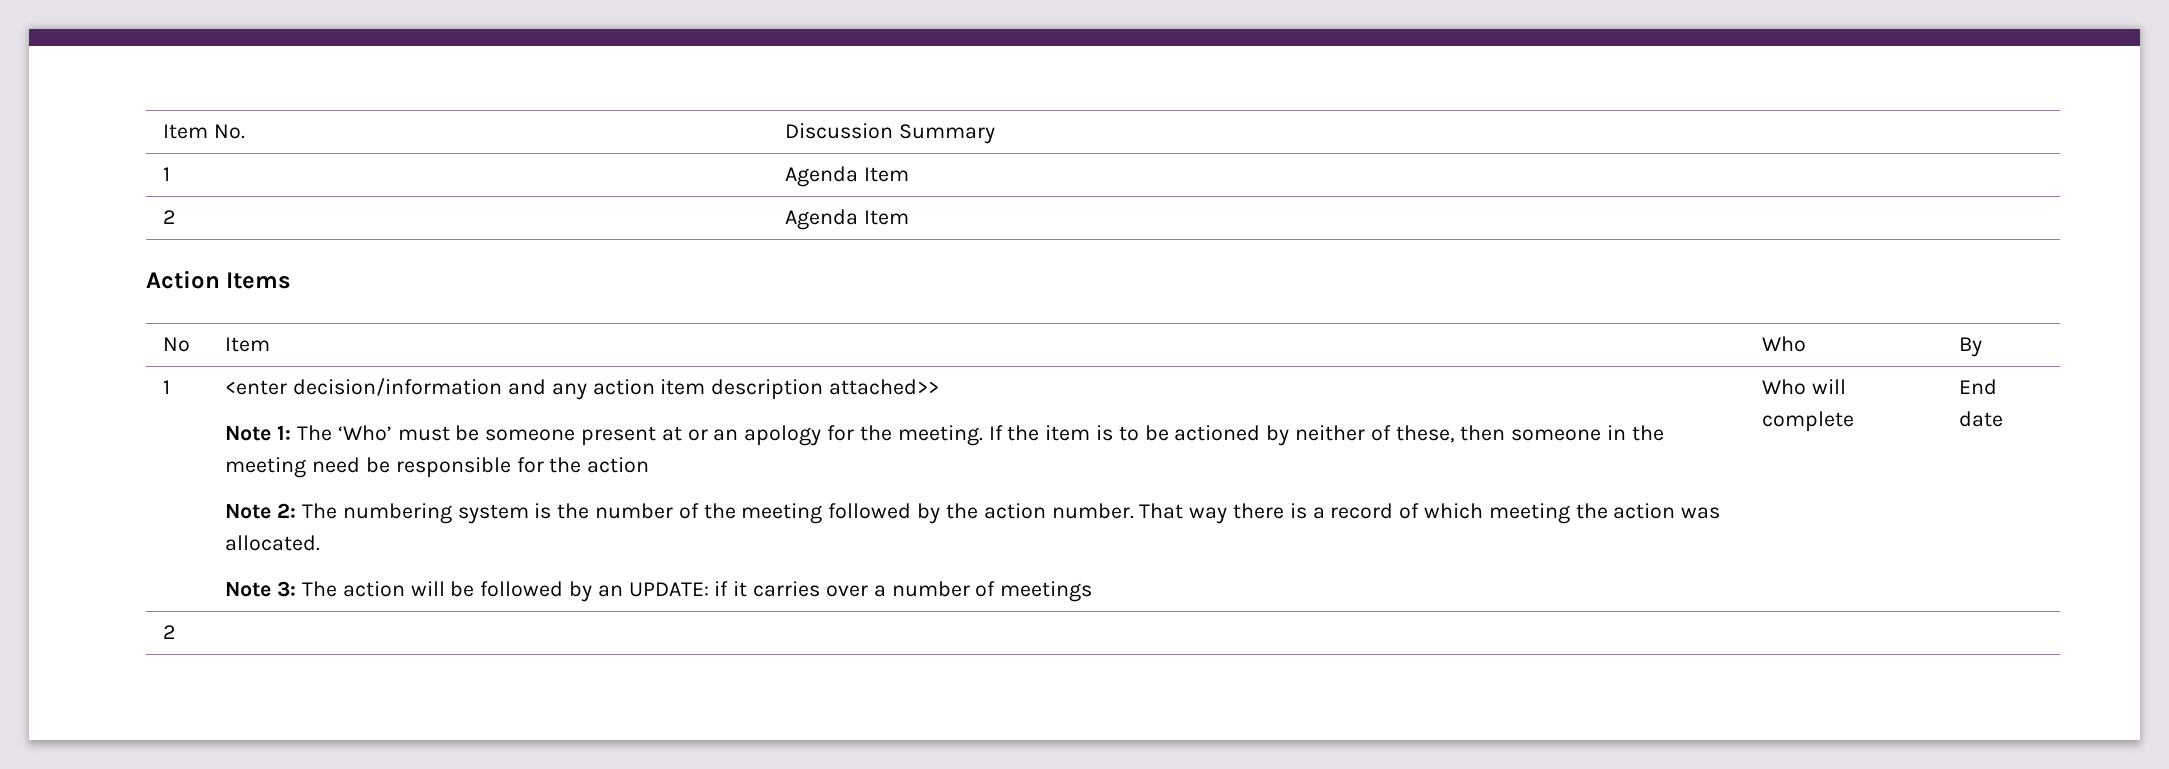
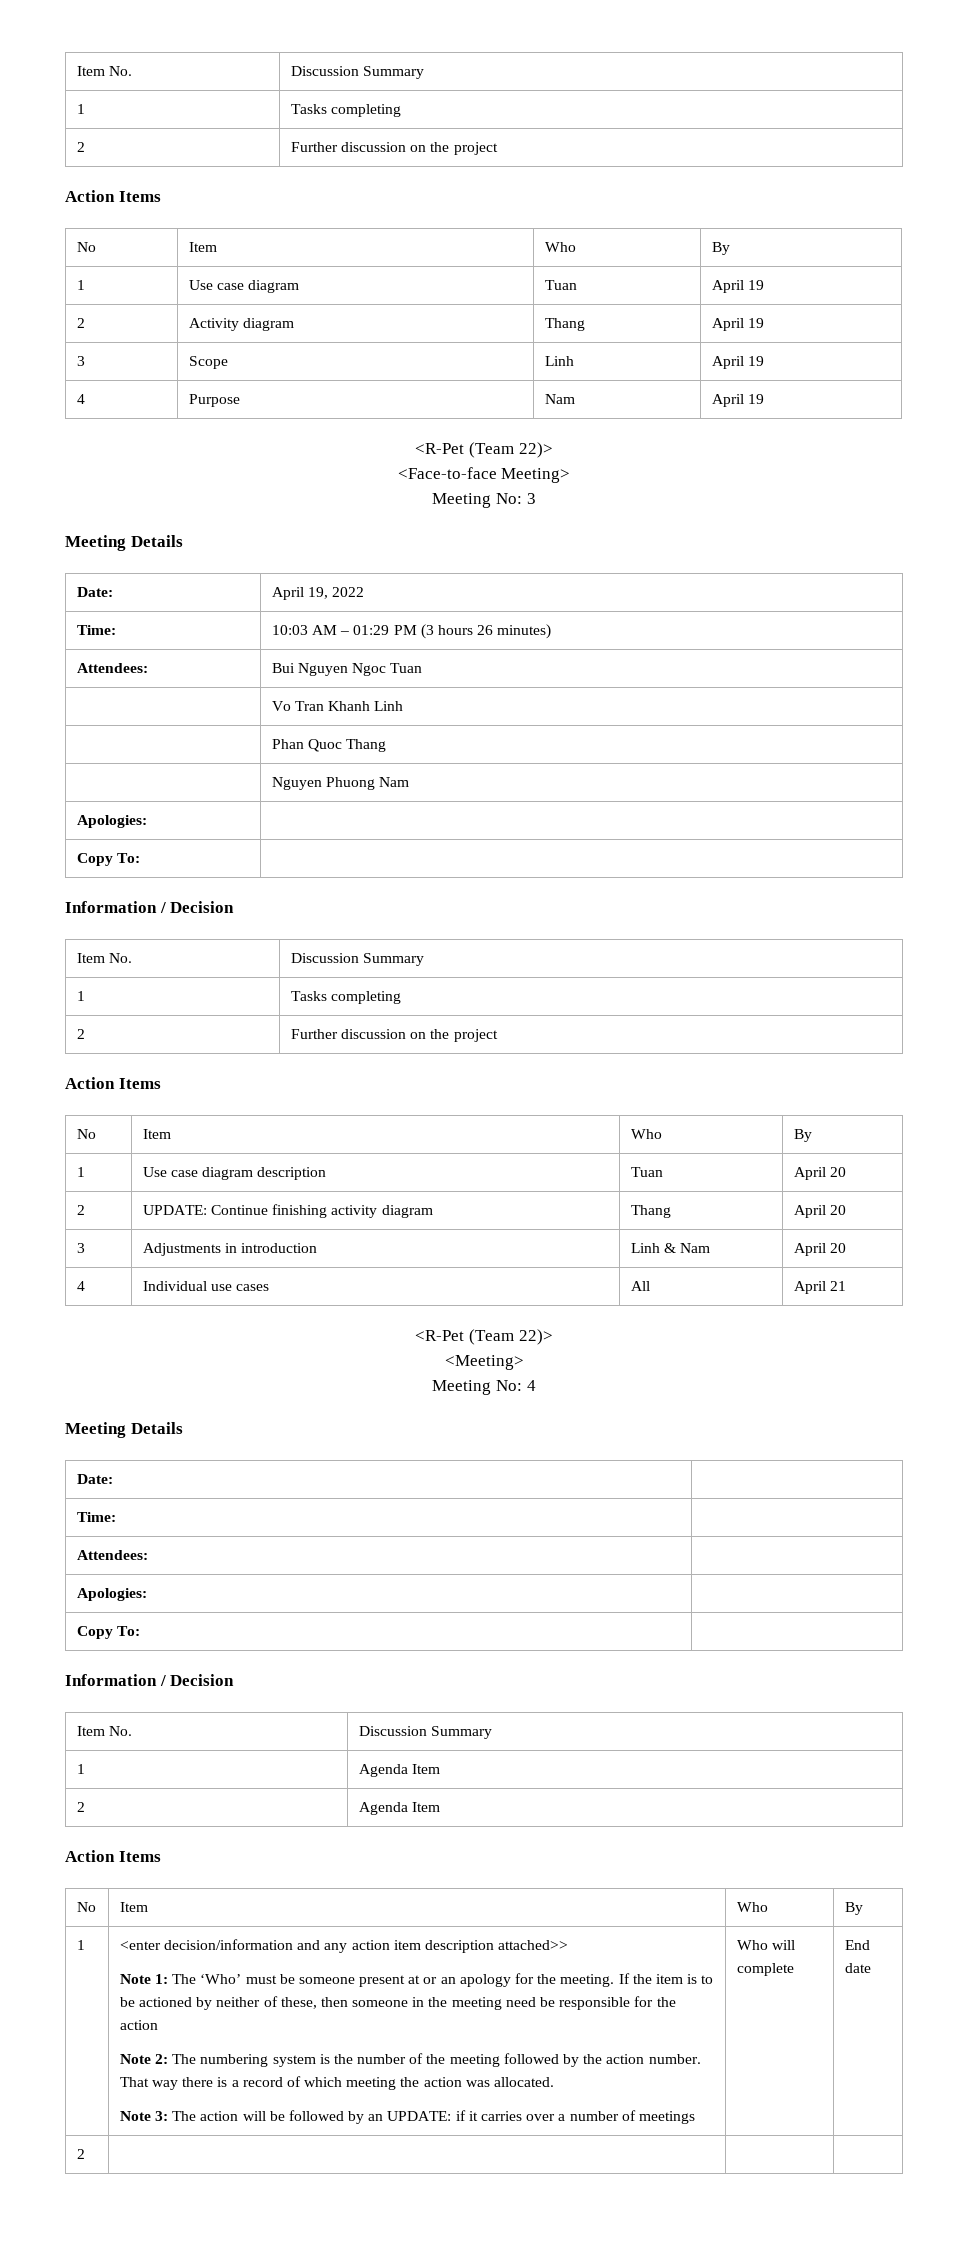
[163,124,246,139] [785,123,996,144] Item No. | Discussion Summary -> [76,66,133,76] [290,66,425,79] [76,104,85,114] [290,104,402,117] [76,142,85,152] [290,142,498,155] [65,190,161,202] [76,242,96,252] [188,242,217,252] [544,242,576,252] [711,242,730,255] [76,280,85,290] [188,280,300,293] [544,280,577,290] [711,280,765,293] [76,318,85,328] [188,318,295,331] [544,318,585,331] [711,318,765,331] [76,356,85,366] [188,356,228,369] [544,356,574,366] [711,356,765,369] [76,394,85,404] [188,394,240,407] [544,394,575,404] [711,394,765,407] [415,442,553,458] [397,467,571,483] [432,493,536,508] [65,535,183,551] [76,587,113,597] [271,587,365,600] [76,625,116,635] [271,624,552,639] [76,663,148,673] [271,663,423,676] [271,701,404,711] [271,739,387,752] [271,777,410,790] [76,815,147,828] [76,853,141,866] [65,901,235,913] [76,953,133,963] [290,953,425,966] [76,991,85,1001] [290,991,402,1004] [76,1029,85,1039] [290,1029,498,1042] [65,1077,161,1089] [76,1129,96,1139] [142,1129,171,1139] [630,1129,662,1139] [793,1129,812,1142] [76,1167,85,1177] [142,1167,327,1180] [630,1167,663,1177] [793,1167,847,1180] [76,1205,85,1215] [142,1204,433,1218] [630,1205,671,1218] [793,1205,847,1218] [76,1243,85,1253] [142,1243,318,1256] [630,1243,711,1253] [793,1243,847,1256] [76,1281,85,1291] [142,1281,270,1291] [630,1281,650,1291] [793,1281,847,1294] [415,1329,553,1345] [444,1355,524,1370] [432,1380,536,1395] [65,1422,183,1438] [76,1474,113,1484] [76,1512,116,1522] [76,1550,148,1560] [76,1588,147,1601] [76,1626,141,1639] [65,1674,235,1686] [76,1726,133,1736] [358,1726,493,1739] Item No. | Discussion Summary // 1 | Tasks completing // 2 | Further discussion on the project // Action Items // No | Item | Who | By // 1 | Use case diagram | Tuan | April 19 // 2 | Activity diagram | Thang | April 19 // 3 | Scope | Linh | April 19 // 4 | Purpose | Nam | April 19 // <R-Pet (Team 22)> // <Face-to-face Meeting> // Meeting No: 3 // Meeting Details // Date: | April 19, 2022 // Time: | 10:03 AM – 01:29 PM (3 hours 26 minutes) // Attendees: | Bui Nguyen Ngoc Tuan // | Vo Tran Khanh Linh // | Phan Quoc Thang // | Nguyen Phuong Nam // Apologies: | // Copy To: | // Information / Decision // Item No. | Discussion Summary // 1 | Tasks completing // 2 | Further discussion on the project // Action Items // No | Item | Who | By // 1 | Use case diagram description | Tuan | April 20 // 2 | UPDATE: Continue finishing activity diagram | Thang | April 20 // 3 | Adjustments in introduction | Linh & Nam | April 20 // 4 | Individual use cases | All | April 21 // <R-Pet (Team 22)> // <Meeting> // Meeting No: 4 // Meeting Details // Date: | // Time: | // Attendees: | // Apologies: | // Copy To: | // Information / Decision // Item No. | Discussion Summary

